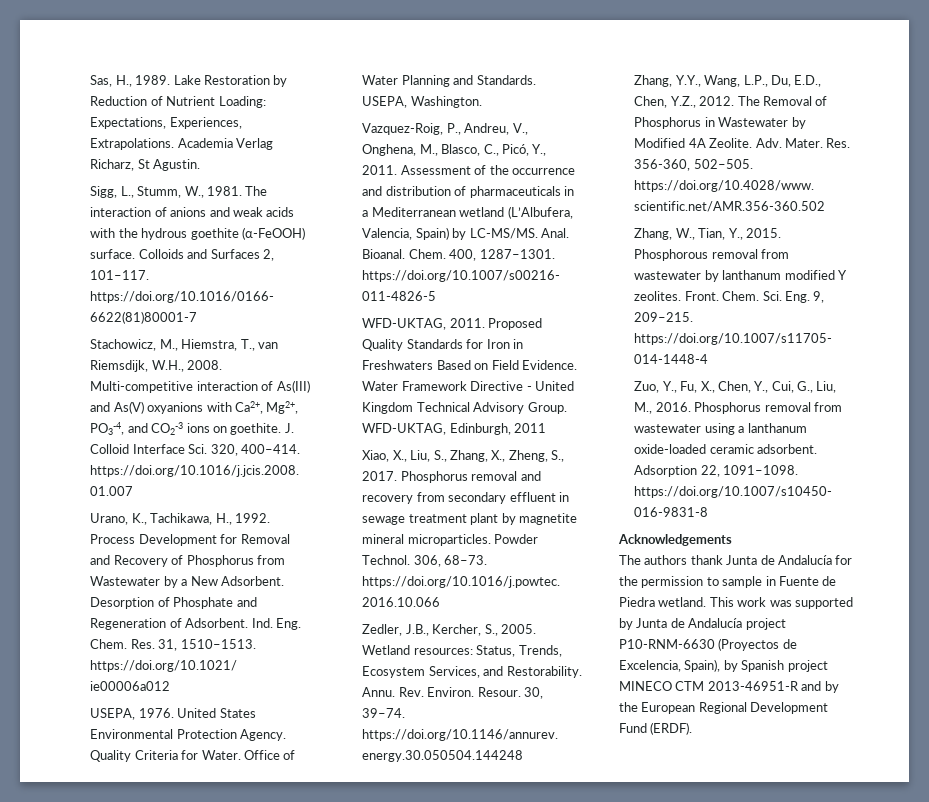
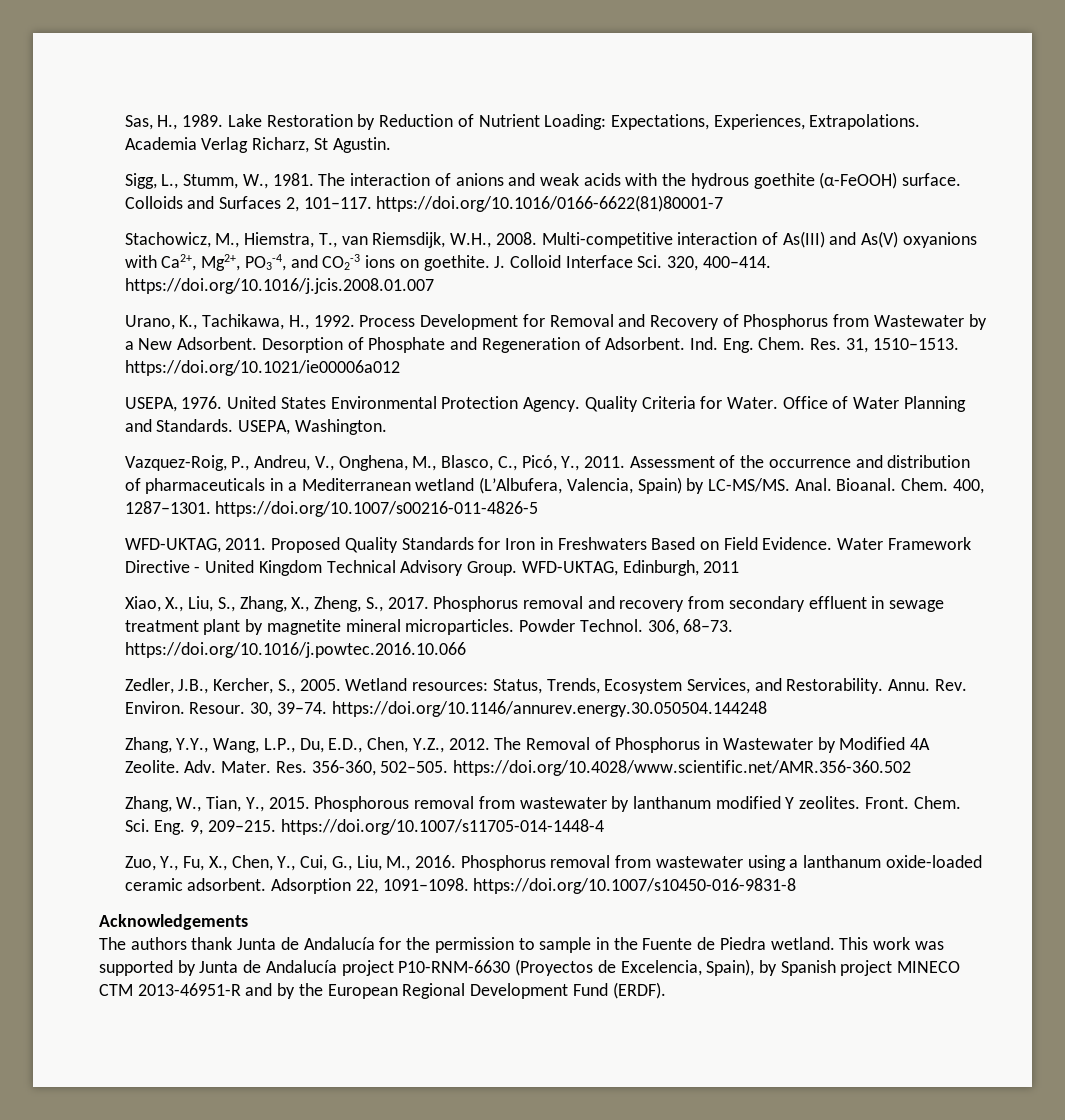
(776, 581) none -> [613,937,638,950] the

